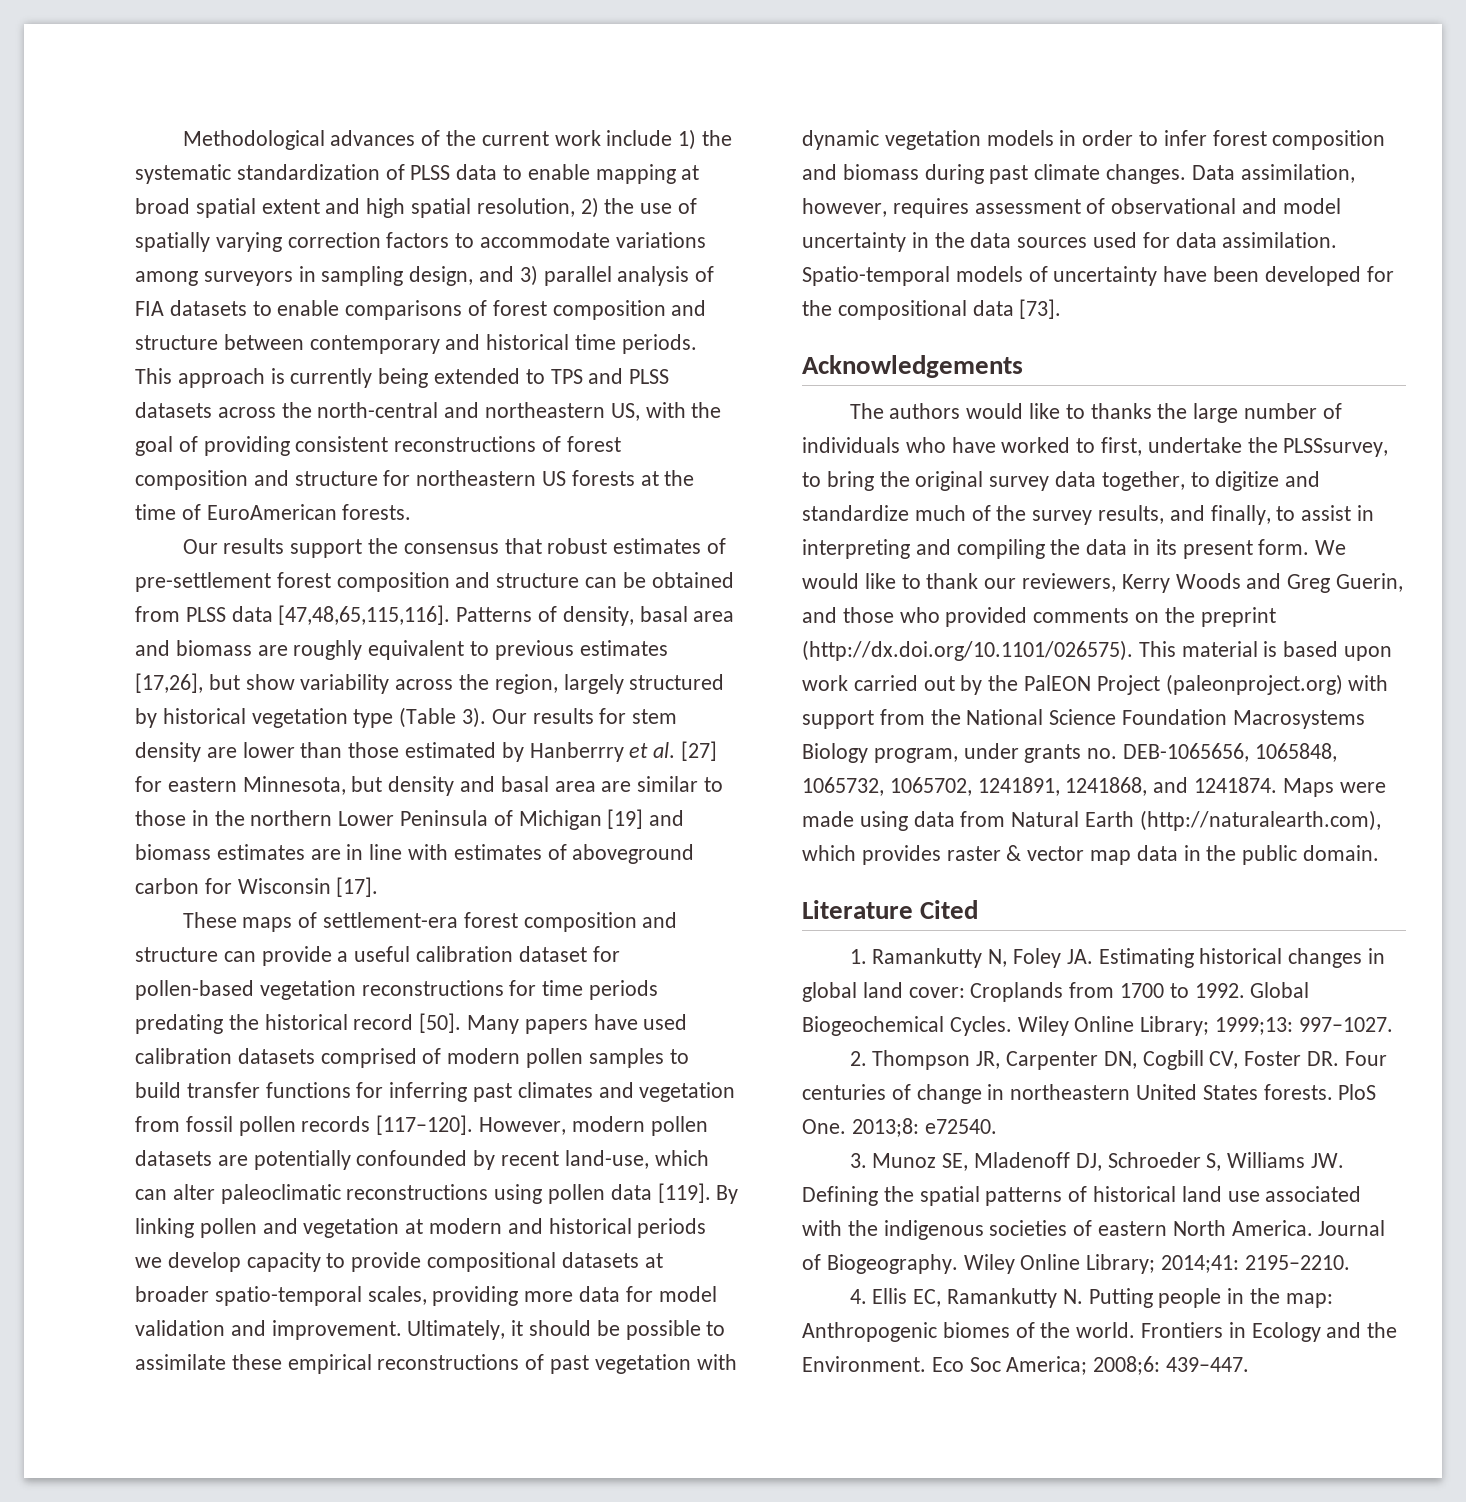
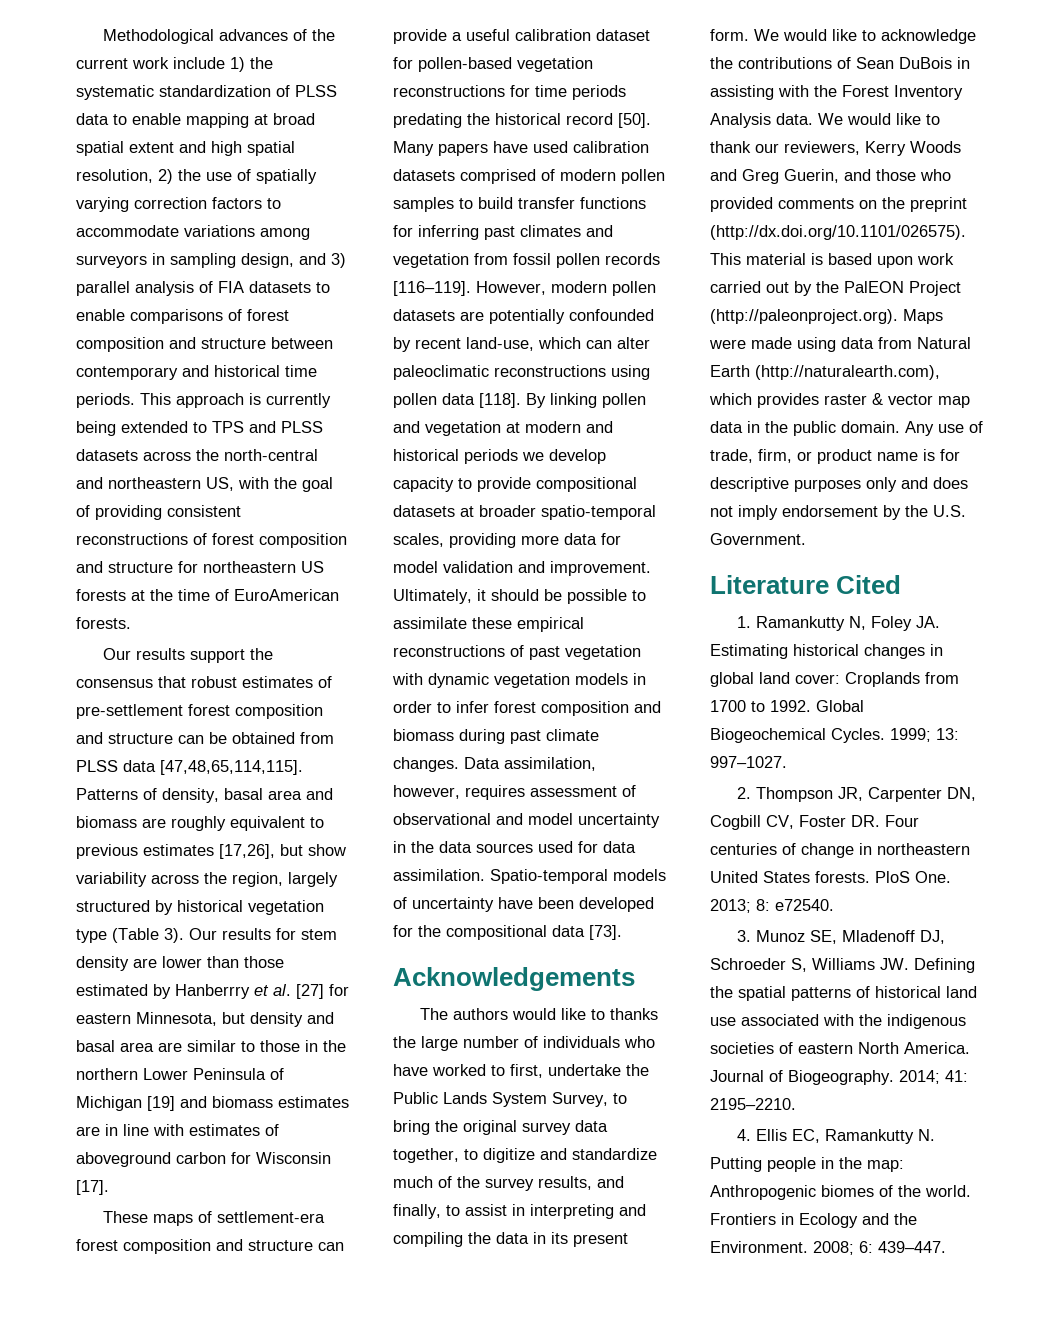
[278,605,451,625] [47,48,65,115,116]. -> [160,760,303,775] [47,48,65,114,115].
[376,1115,474,1135] [117–120]. -> [393,281,471,296] [116–119].
[657,1183,711,1203] [119]. -> [479,393,521,408] [118].
[1283,438,1389,457] PLSSsurvey, -> [393,1092,608,1107] Public Lands System Survey,
(921, 581) none -> [881,29,976,44] [710,57,970,69] [710,85,963,100] [710,113,940,128] acknowledge the contributions of Sean DuBois in assisting with the Forest Inventory Analysis data. We would like to
[1165,674,1389,695] [802,709,1365,729] [802,743,1337,763] [802,777,1278,796] (paleonproject.org) with support from the National Science Foundation Macrosystems Biology program, under grants no. DEB-1065656, 1065848, 1065732, 1065702, 1241891, 1241868, and 1241874. -> [710,309,898,324] (http://paleonproject.org).
(1380, 853) none -> [905,421,983,436] [710,449,960,464] [710,477,968,492] [710,505,966,520] [710,533,806,545] Any use of trade, firm, or product name is for descriptive purposes only and does not imply endorsement by the U.S. Government.
[1017,1016,1294,1036] Wiley Online Library; 1999;13: -> [890,728,959,742] 1999; 13:
[851,1118,919,1137] 2013;8: -> [710,899,770,913] 2013; 8:
[963,1254,1240,1274] Wiley Online Library; 2014;41: -> [899,1070,968,1084] 2014; 41:
[931,1356,1161,1375] Eco Soc America; 2008;6: -> [813,1241,873,1255] 2008; 6:

